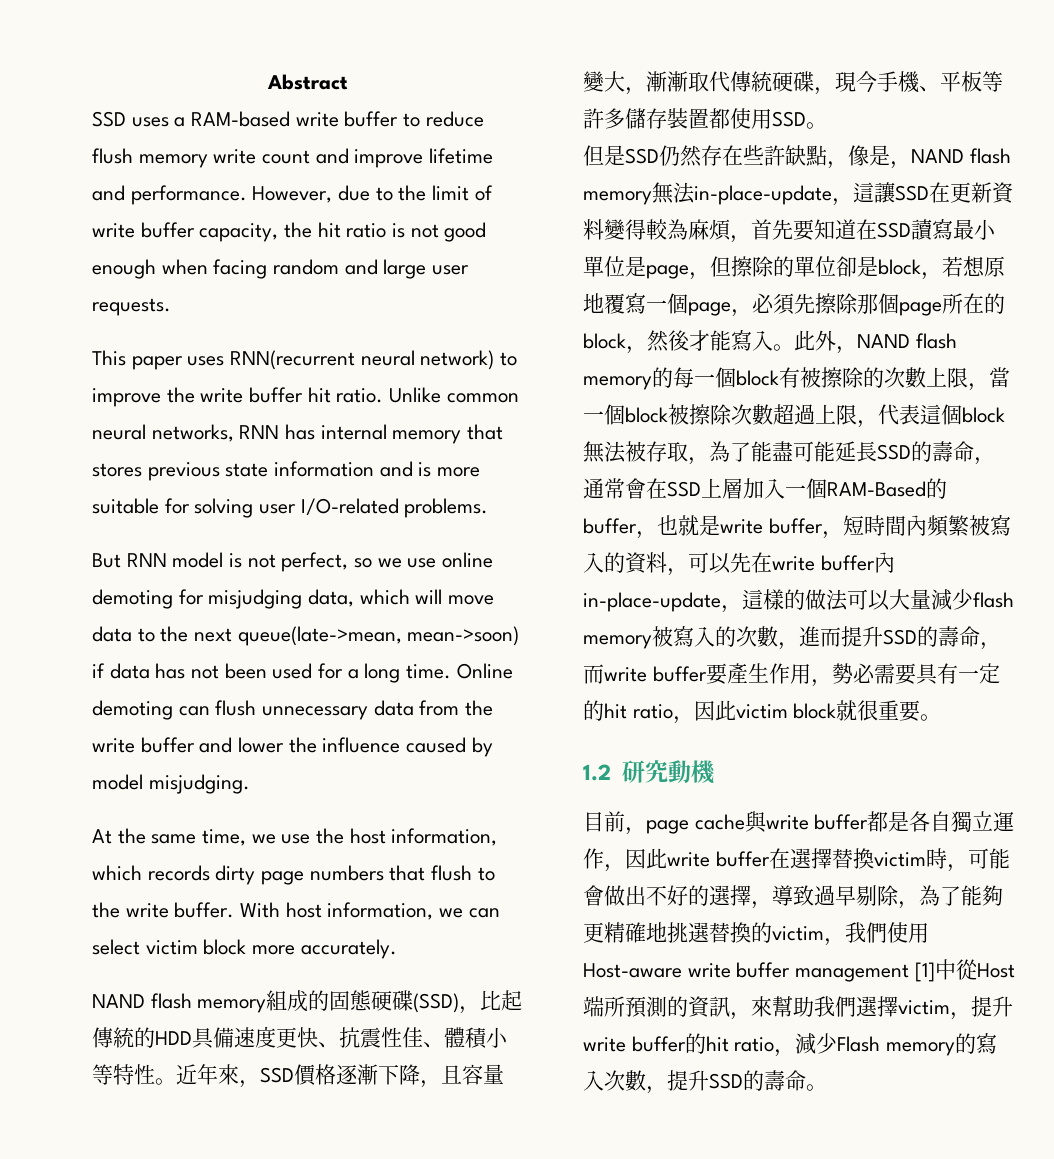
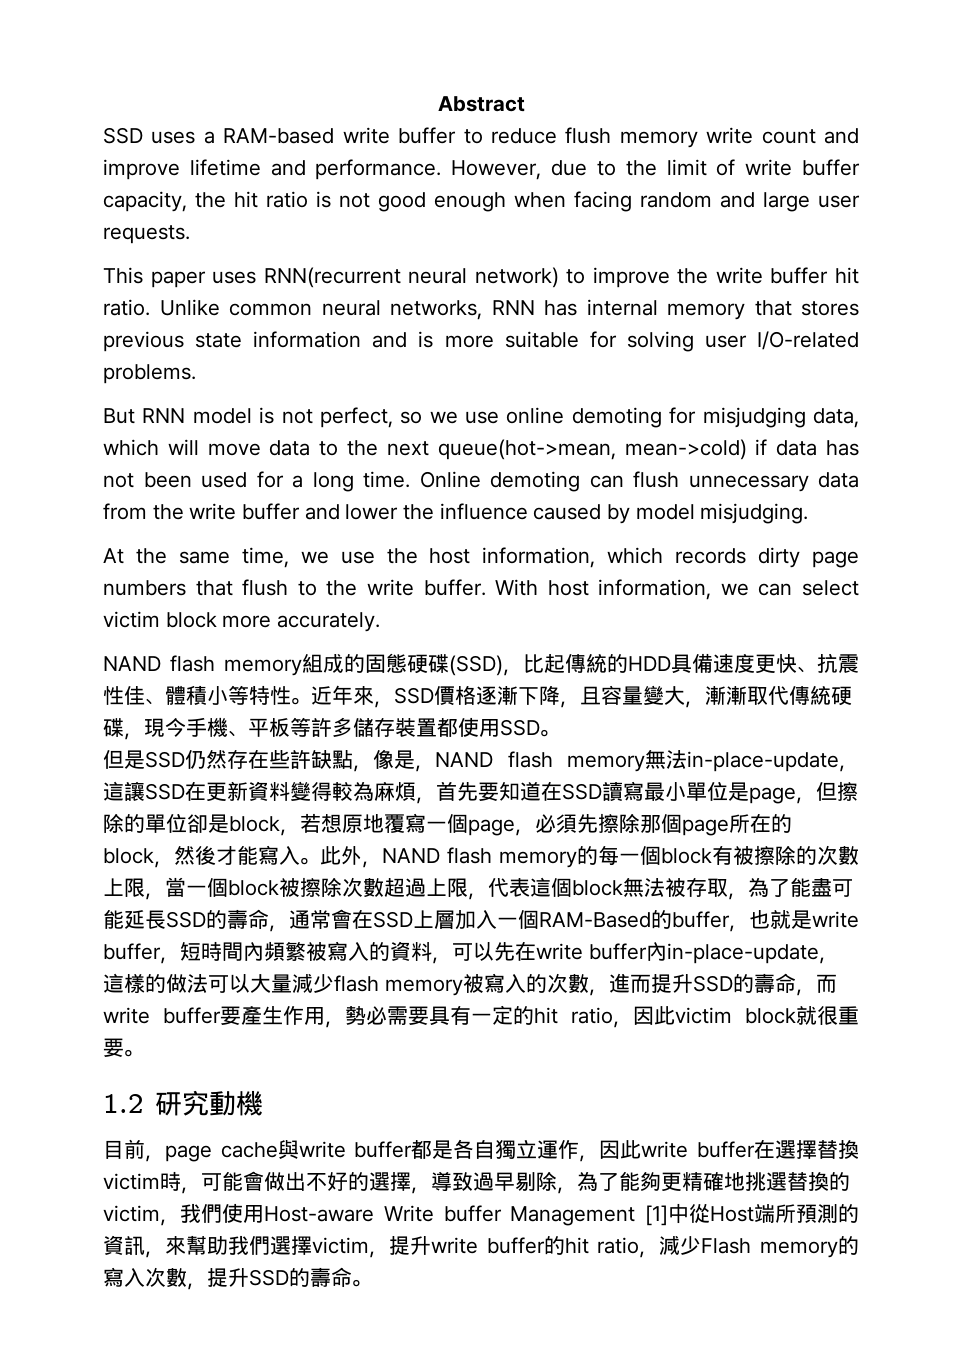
[237,626,520,646] queue(late->mean, mean->soon) -> [437,439,747,460] queue(hot->mean, mean->cold)
[687,962,910,982] write buffer management -> [383,1205,636,1226] Write buffer Management

